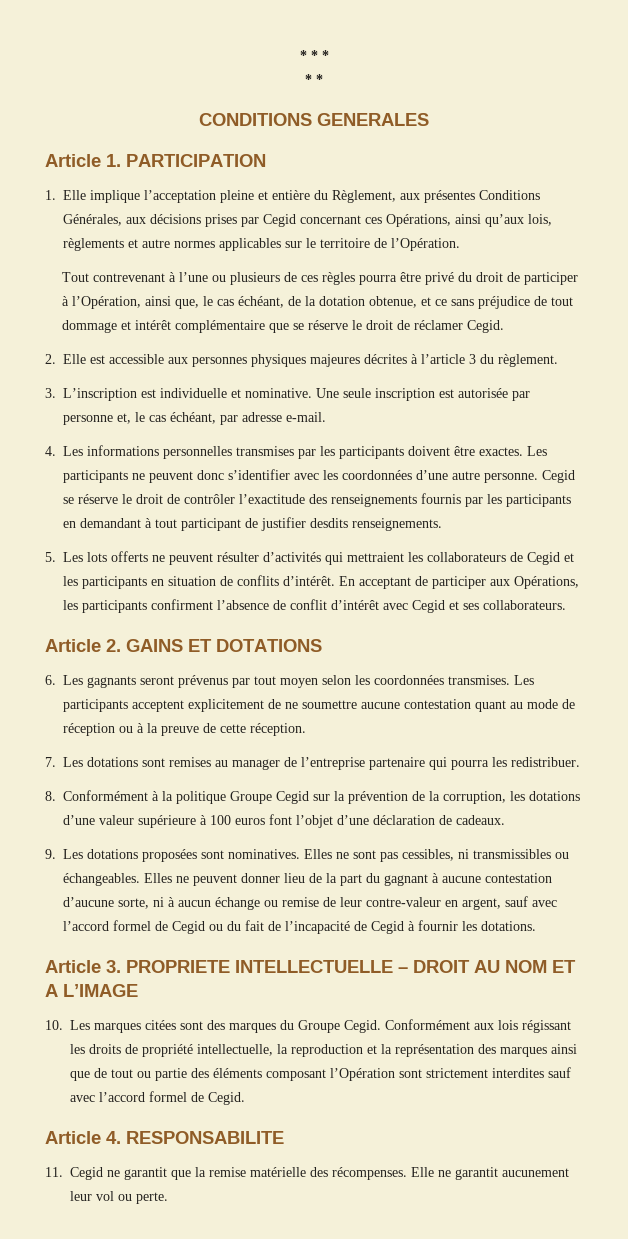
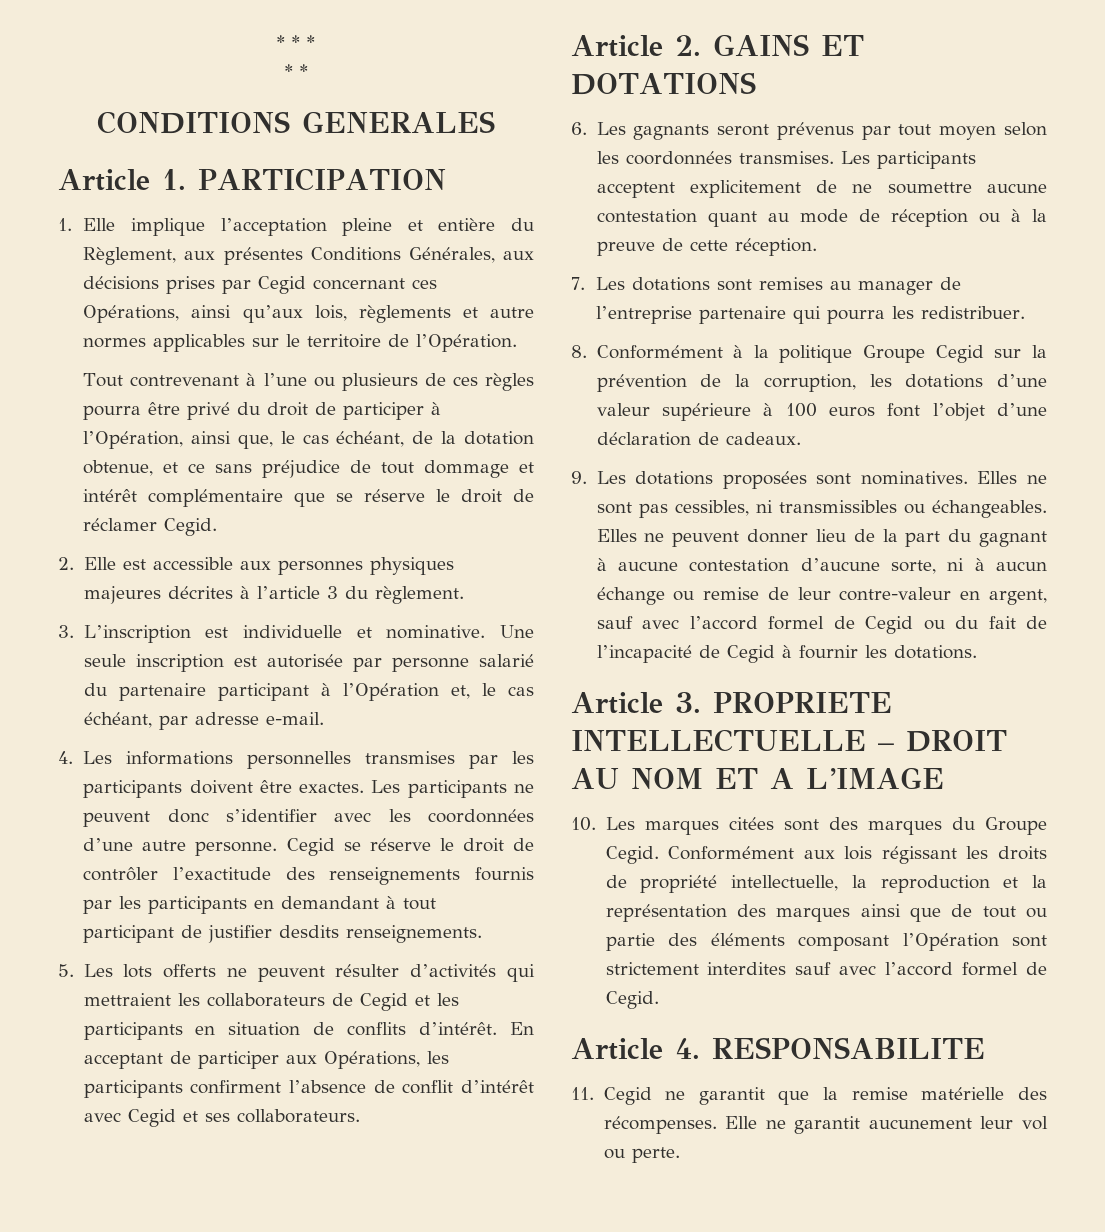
(113, 420) none -> [478,654,534,667] [83,683,439,701] salarié du partenaire participant à l’Opération

